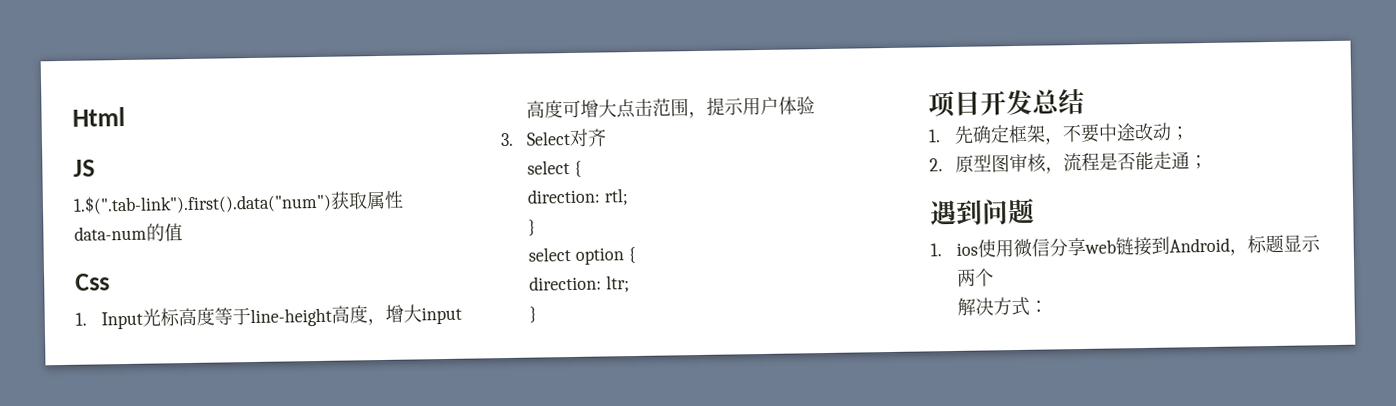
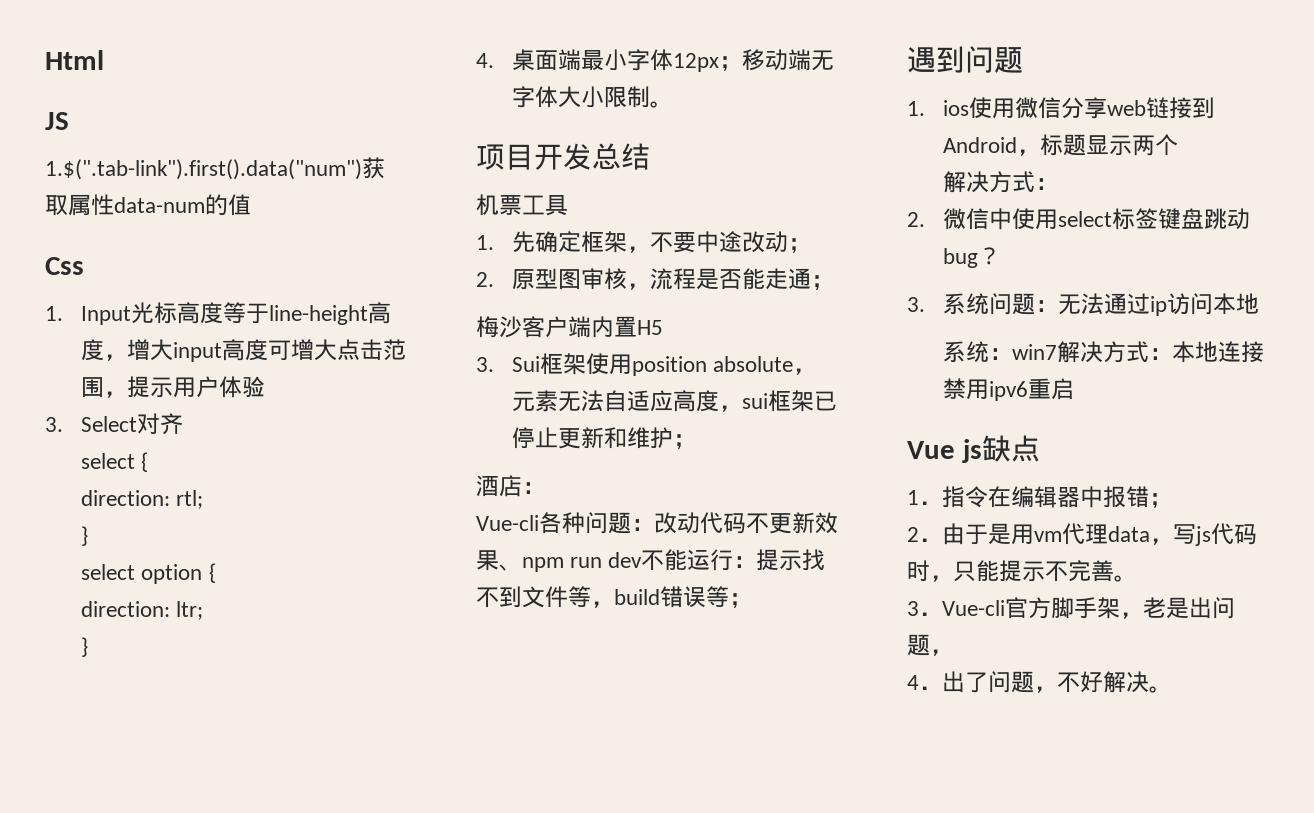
(538, 314) none -> [476,49,835,72] [512,86,674,108] // 4.桌面端最小字体12px；移动端无字体大小限制。
(1085, 101) none -> [476,194,568,216] // 机票工具
(1209, 162) none -> [476,316,663,338] [476,353,817,376] [512,390,838,412] [512,427,697,449] [476,475,545,497] [476,512,838,534] [476,549,826,572] [476,586,752,608] // 梅沙客户端内置H5 // 3. Sui框架使用position absolute，元素无法自适应高度，sui框架已停止更新和维护； // 酒店： // Vue-cli各种问题：改动代码不更新效果、npm run dev不能运行：提示找不到文件等，build错误等；
(1049, 306) none -> [907,208,1251,230] [943,247,1002,268] [907,293,1260,316] [943,341,1265,363] [943,378,1075,401] [907,435,1040,463] [907,486,1172,508] [907,523,1257,546] [907,560,1137,582] [907,597,1235,619] [907,634,953,656] [907,671,1172,693] // 2.微信中使用select标签键盘跳动bug？ // 3.系统问题：无法通过ip访问本地 // 系统：win7解决方式：本地连接禁用ipv6重启 // Vue js缺点 // 1．指令在编辑器中报错； // 2．由于是用vm代理data，写js代码时，只能提示不完善。 // 3．Vue-cli官方脚手架，老是出问题， // 4．出了问题，不好解决。

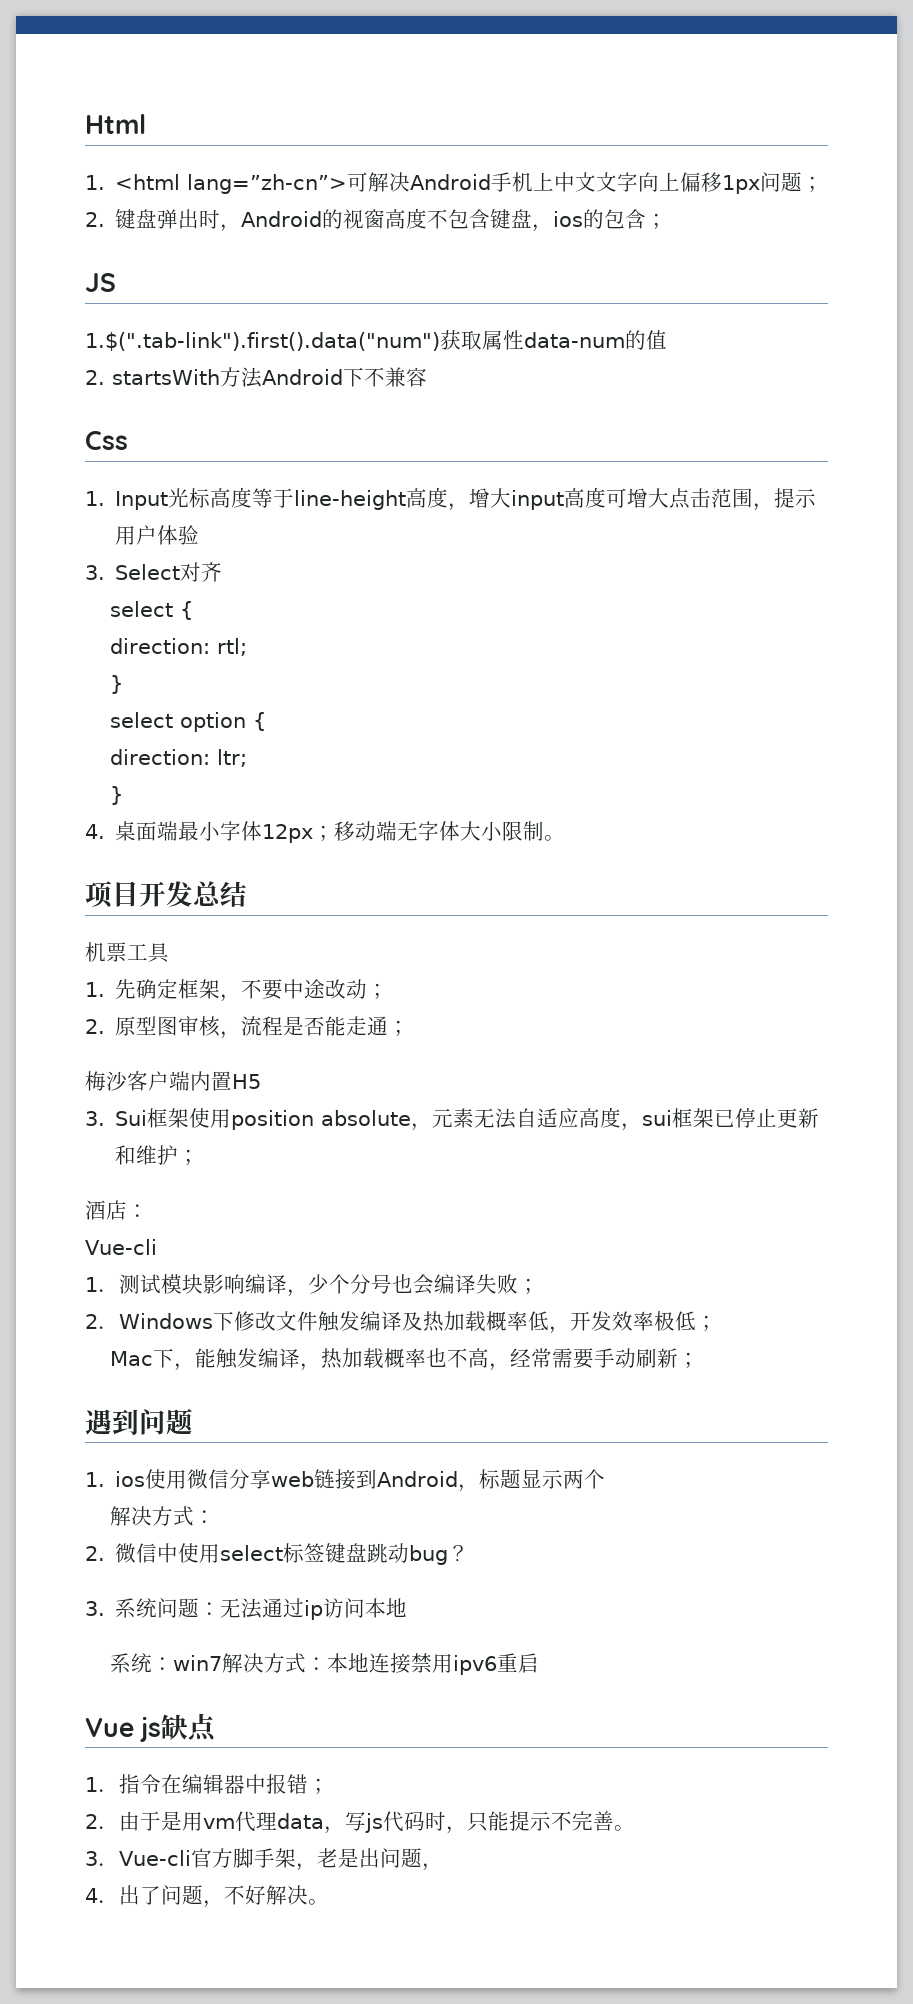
(104, 60) none -> [85,172,824,194] [85,208,668,232] // 1. <html lang=”zh-cn”>可解决Android手机上中文文字向上偏移1px问题； // 2.键盘弹出时，Android的视窗高度不包含键盘，ios的包含；
(251, 205) none -> [85,367,427,388] // 2. startsWith方法Android下不兼容
[539,512,838,534] [476,549,826,572] [476,586,729,608] 各种问题：改动代码不更新效果、npm run dev不能运行：提示找不到文件等，build错误等 -> [85,1274,539,1297] [85,1311,717,1334] [110,1348,679,1371] // 1．测试模块影响编译，少个分号也会编译失败； // 2．Windows下修改文件触发编译及热加载概率低，开发效率极低； // Mac下，能触发编译，热加载概率也不高，经常需要手动刷新

